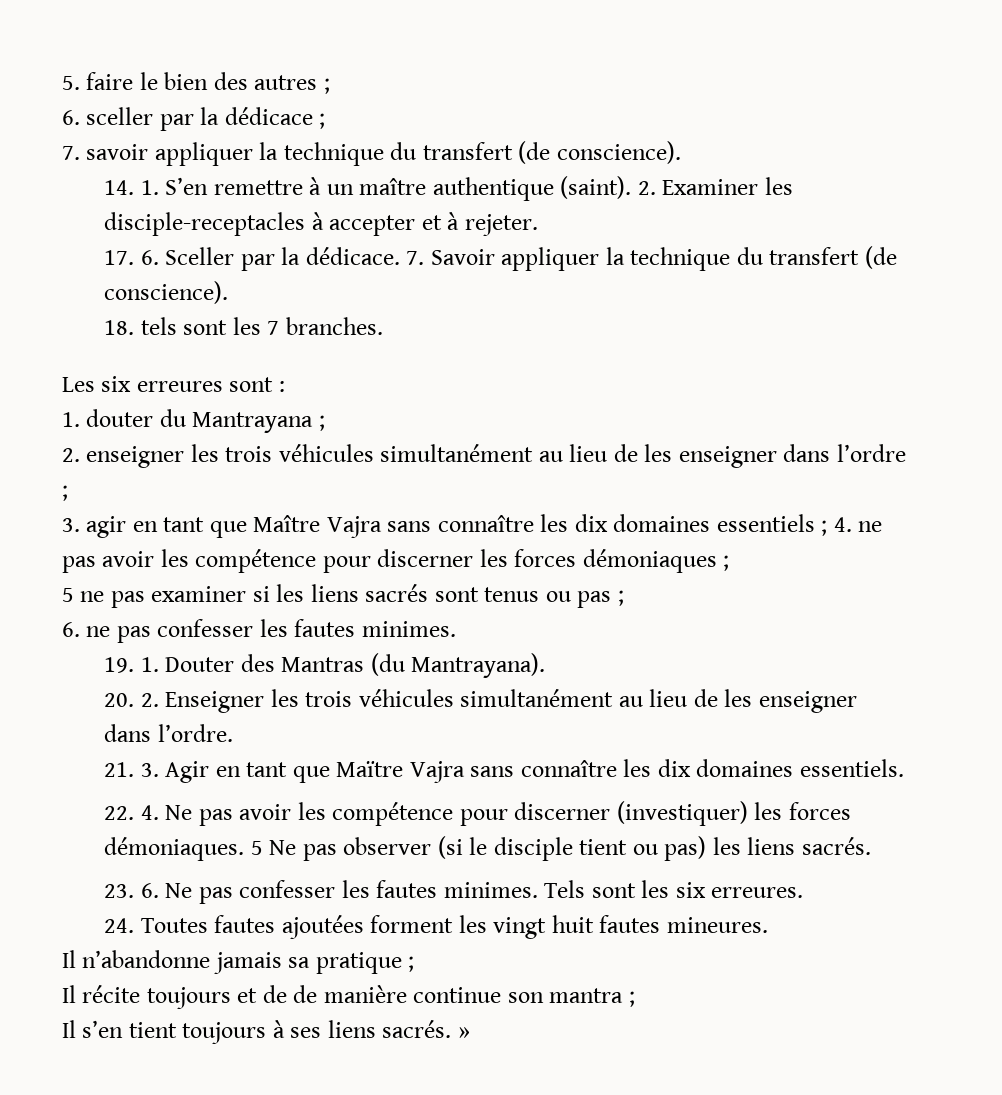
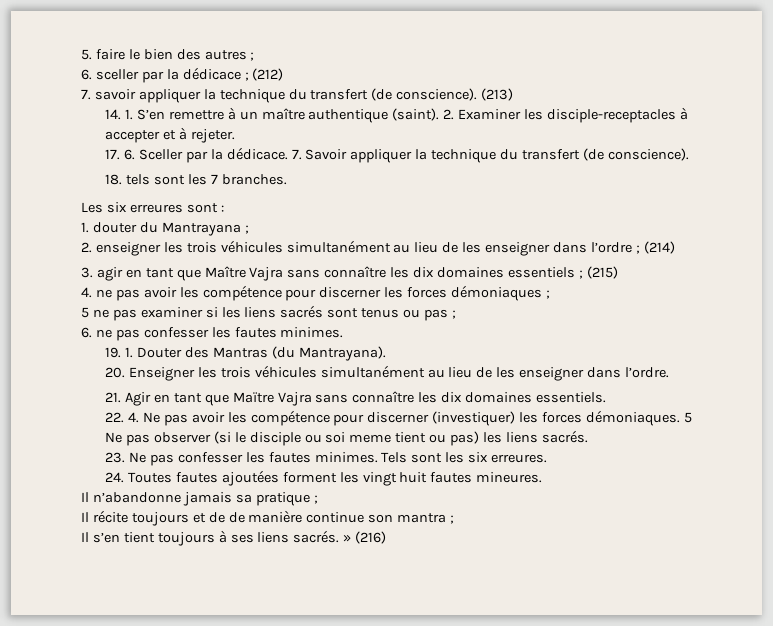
(326, 121) none -> [252,68,284,81] (212)
(681, 152) none -> [481,88,514,101] (213)
(68, 493) none -> [643,241,675,254] (214)
(828, 528) none -> [586,266,618,279] (215) //
[140,693,159,707] 2. -> (126, 372) none
[140,763,159,777] 3. -> (122, 397) none
(573, 849) none -> [304,432,392,443] ou soi meme
[140,883,159,898] 6. -> (126, 457) none
(470, 1032) none -> [355,531,387,544] (216)

